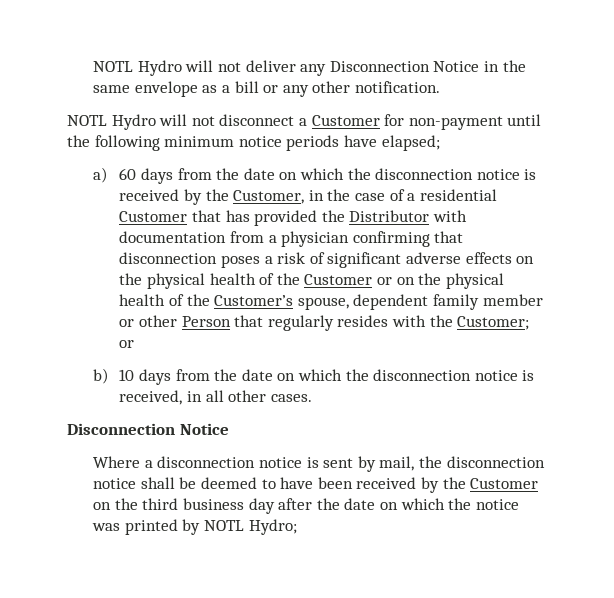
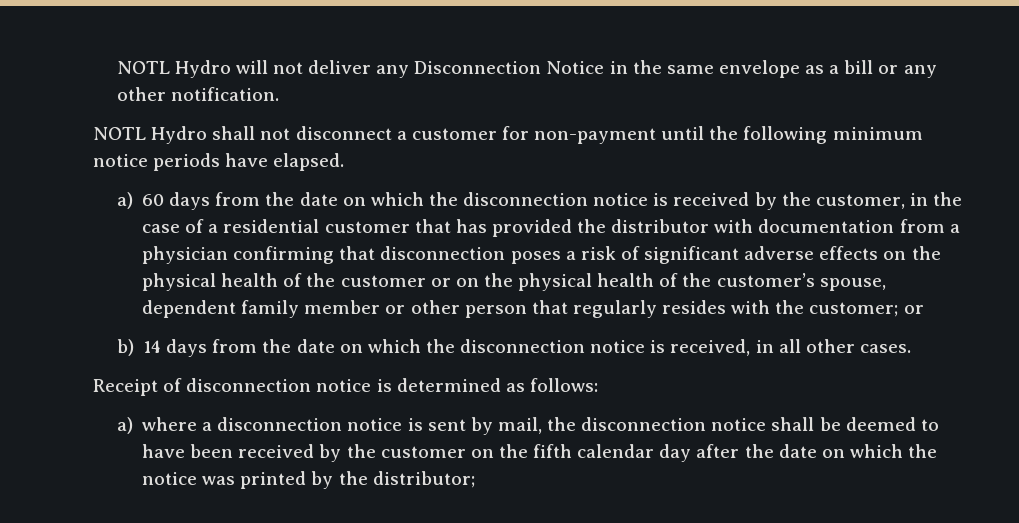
[159,114,188,126] will -> [212,126,256,140] shall
[311,115,380,126] Customer -> [411,128,497,140] customer
[381,135,440,151] elapsed; -> [273,153,345,171] elapsed.
[233,190,305,204] Customer, -> [815,194,905,209] customer,
[119,211,188,222] Customer -> [324,221,410,233] customer
[349,210,430,222] Distributor -> [611,219,710,233] distributor
[304,274,373,285] Customer -> [340,275,426,287] customer
[214,295,294,306] Customer’s -> [716,273,815,287] customer’s
[181,316,231,327] Person -> [464,305,527,318] person
[457,316,530,330] Customer; -> [809,302,899,317] customer;
[119,369,135,381] 10 -> [142,340,161,353] 14
[67,423,229,435] [93,456,141,468] Disconnection Notice // Where -> [93,378,598,396] [116,417,197,434] Receipt of disconnection notice is determined as follows: // a) where
[470,478,539,489] [93,498,244,510] Customer on the third business -> [380,444,655,458] customer on the fifth calendar
[203,519,297,535] NOTL Hydro; -> [338,471,475,488] the distributor;

